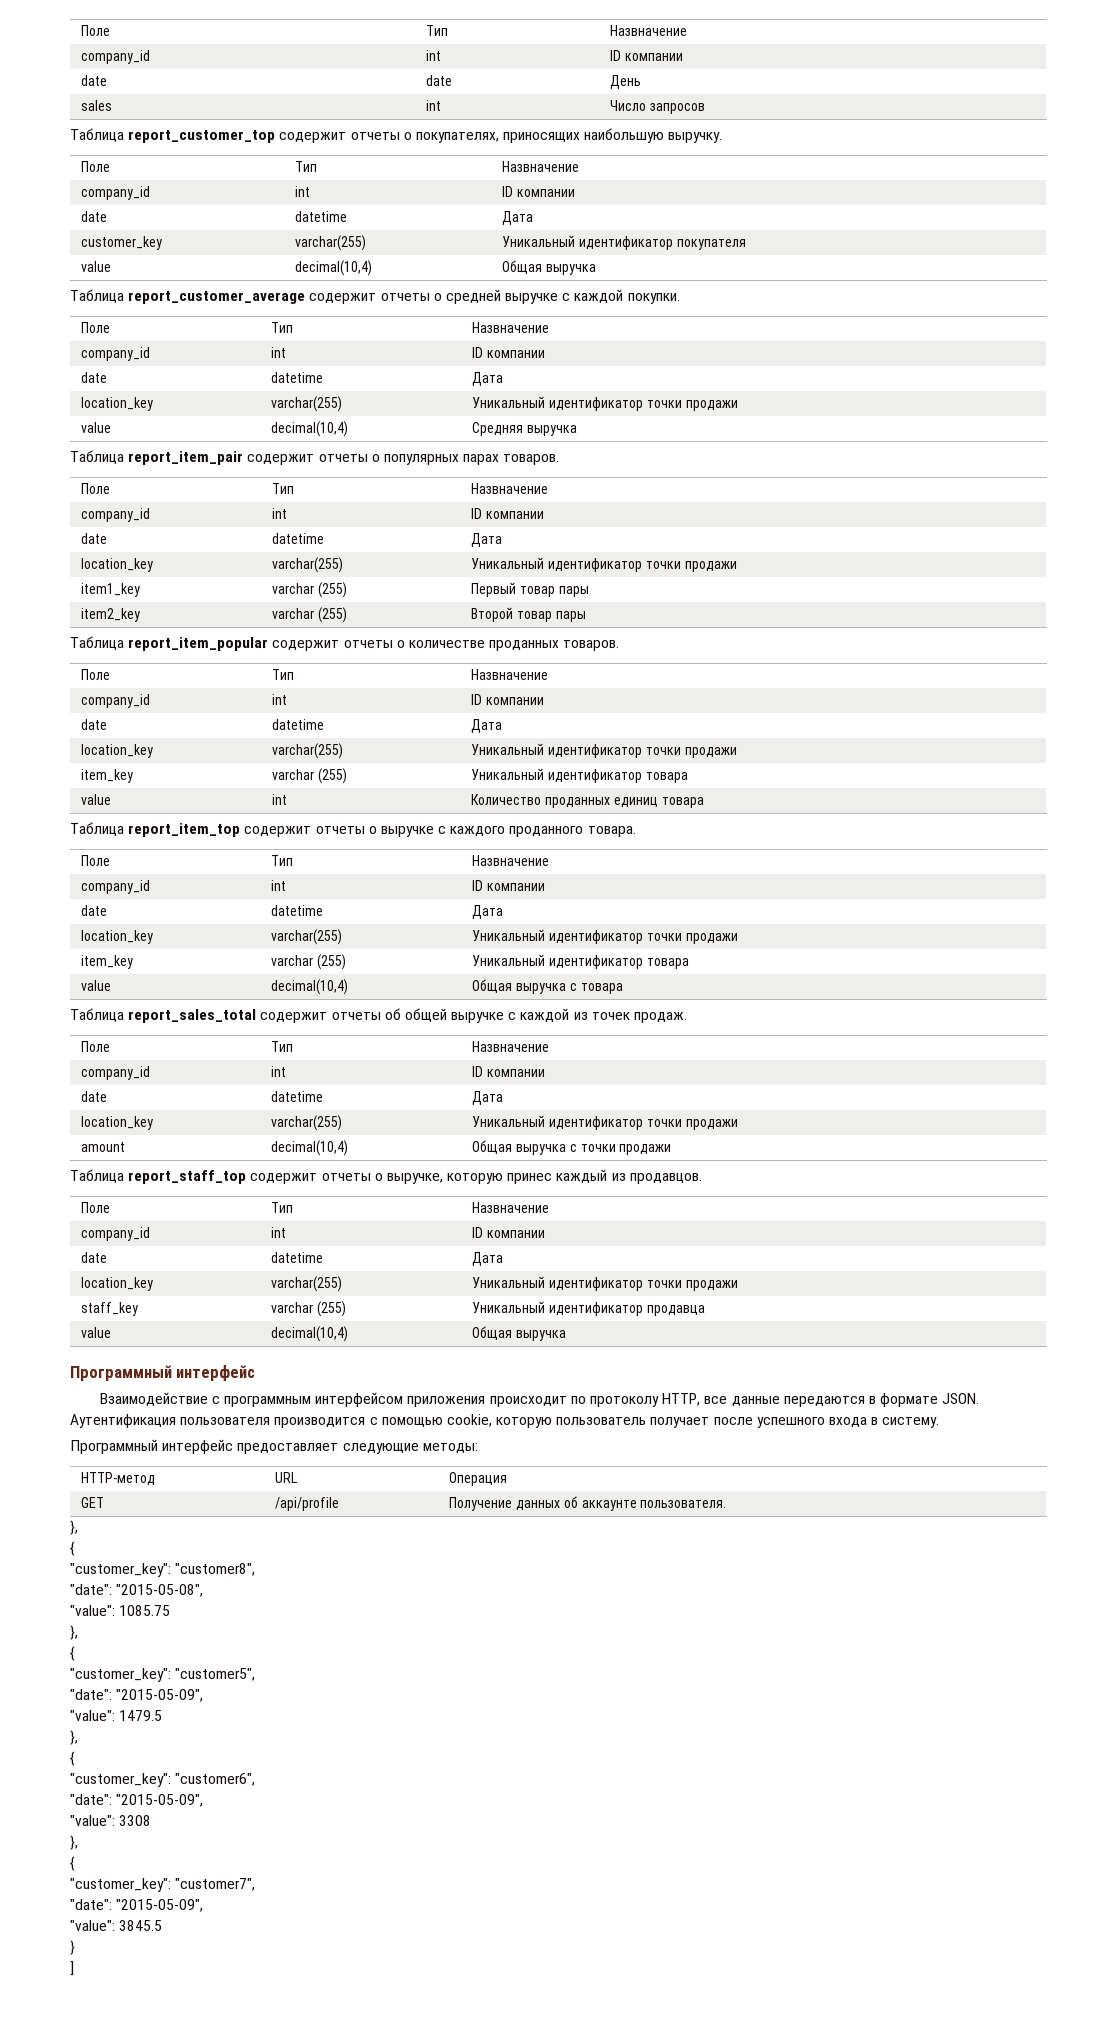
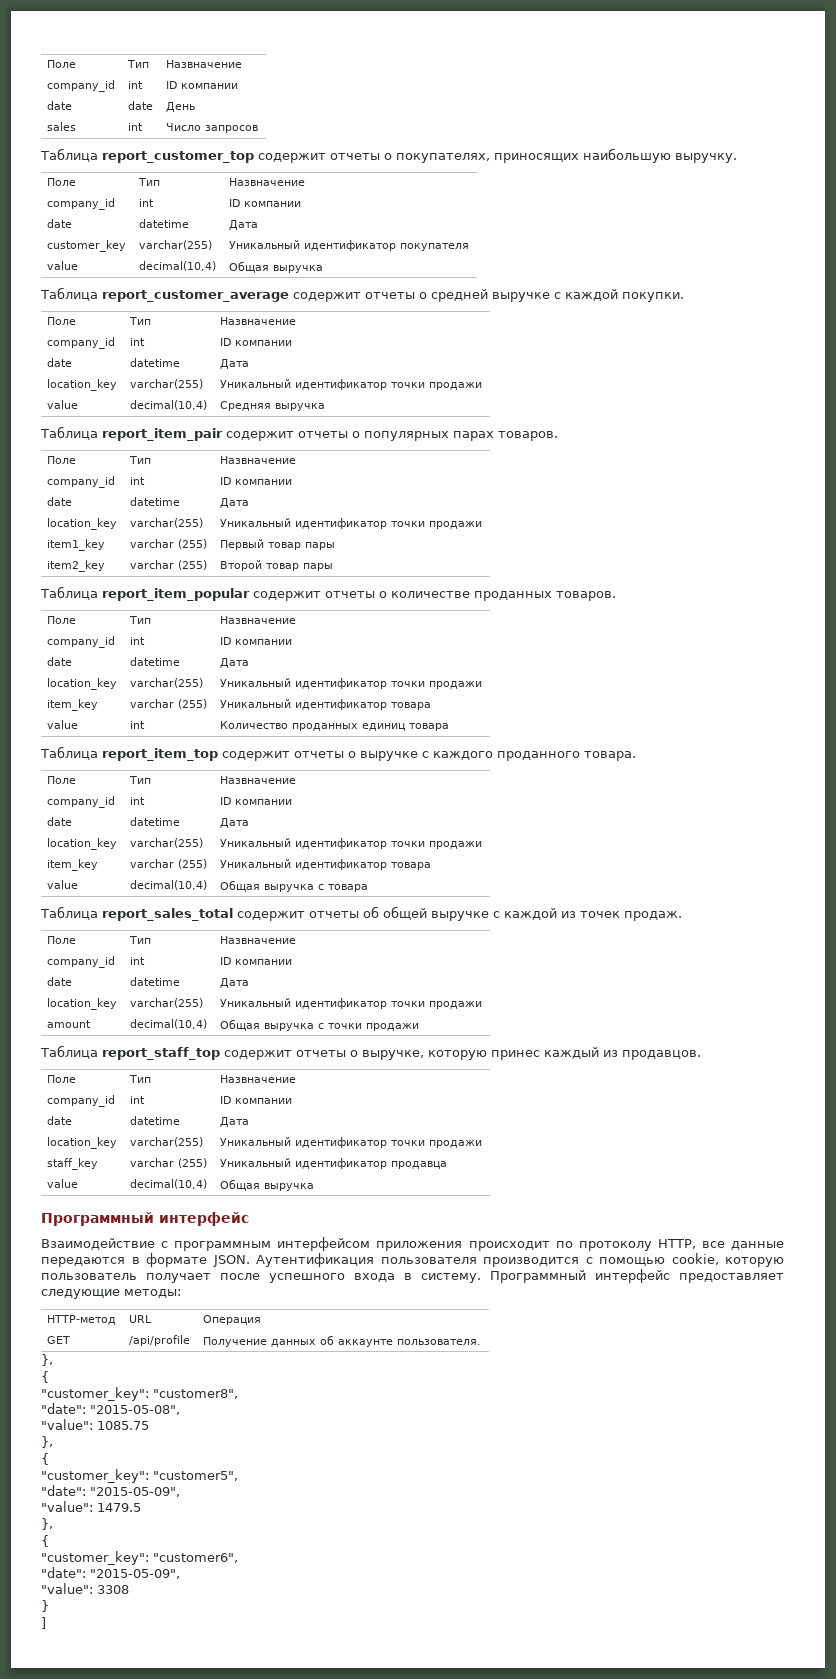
(940, 1422) // -> (481, 1278) none
[70,1835,78,1850] [70,1856,75,1871] [70,1878,256,1892] [70,1899,204,1912] [70,1920,163,1931] // }, // { // "customer_key": "customer7", // "date": "2015-05-09", // "value": 3845.5 -> (129, 1589) none

